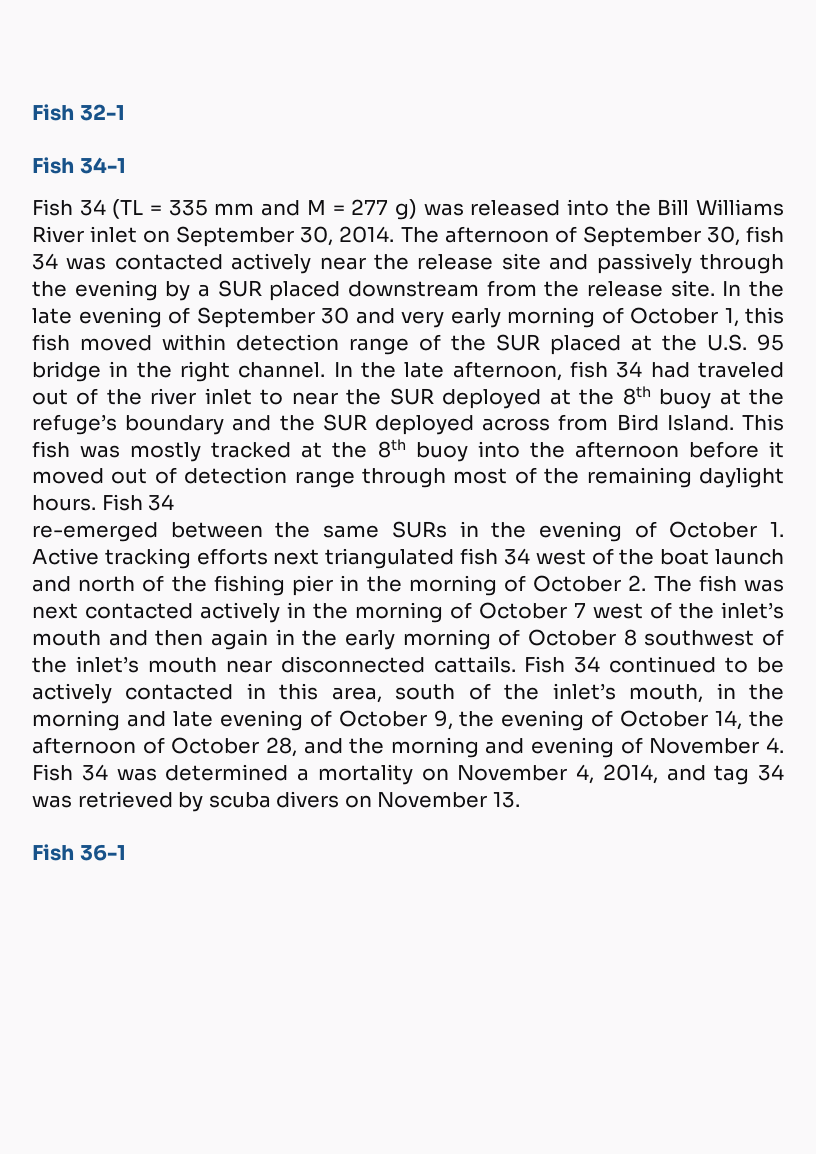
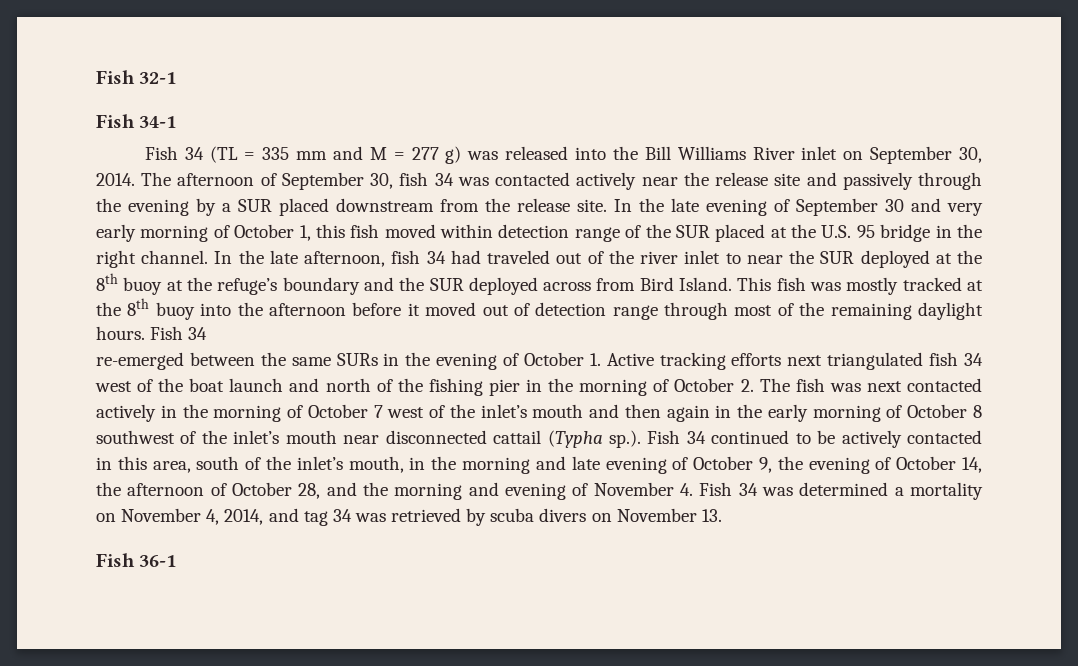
[433,656,516,673] cattails. -> [493,430,641,448] cattail (Typha sp.).

